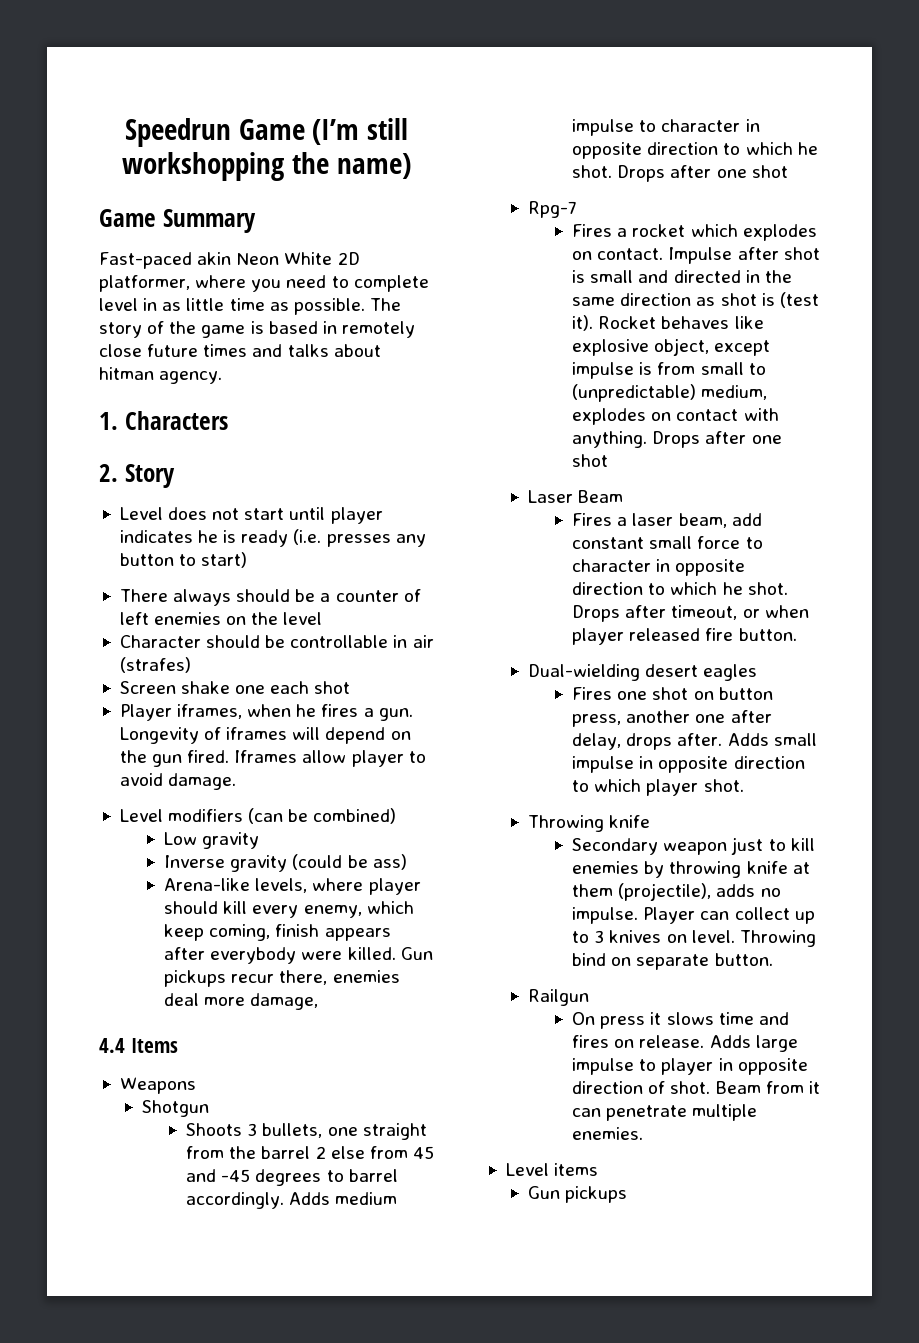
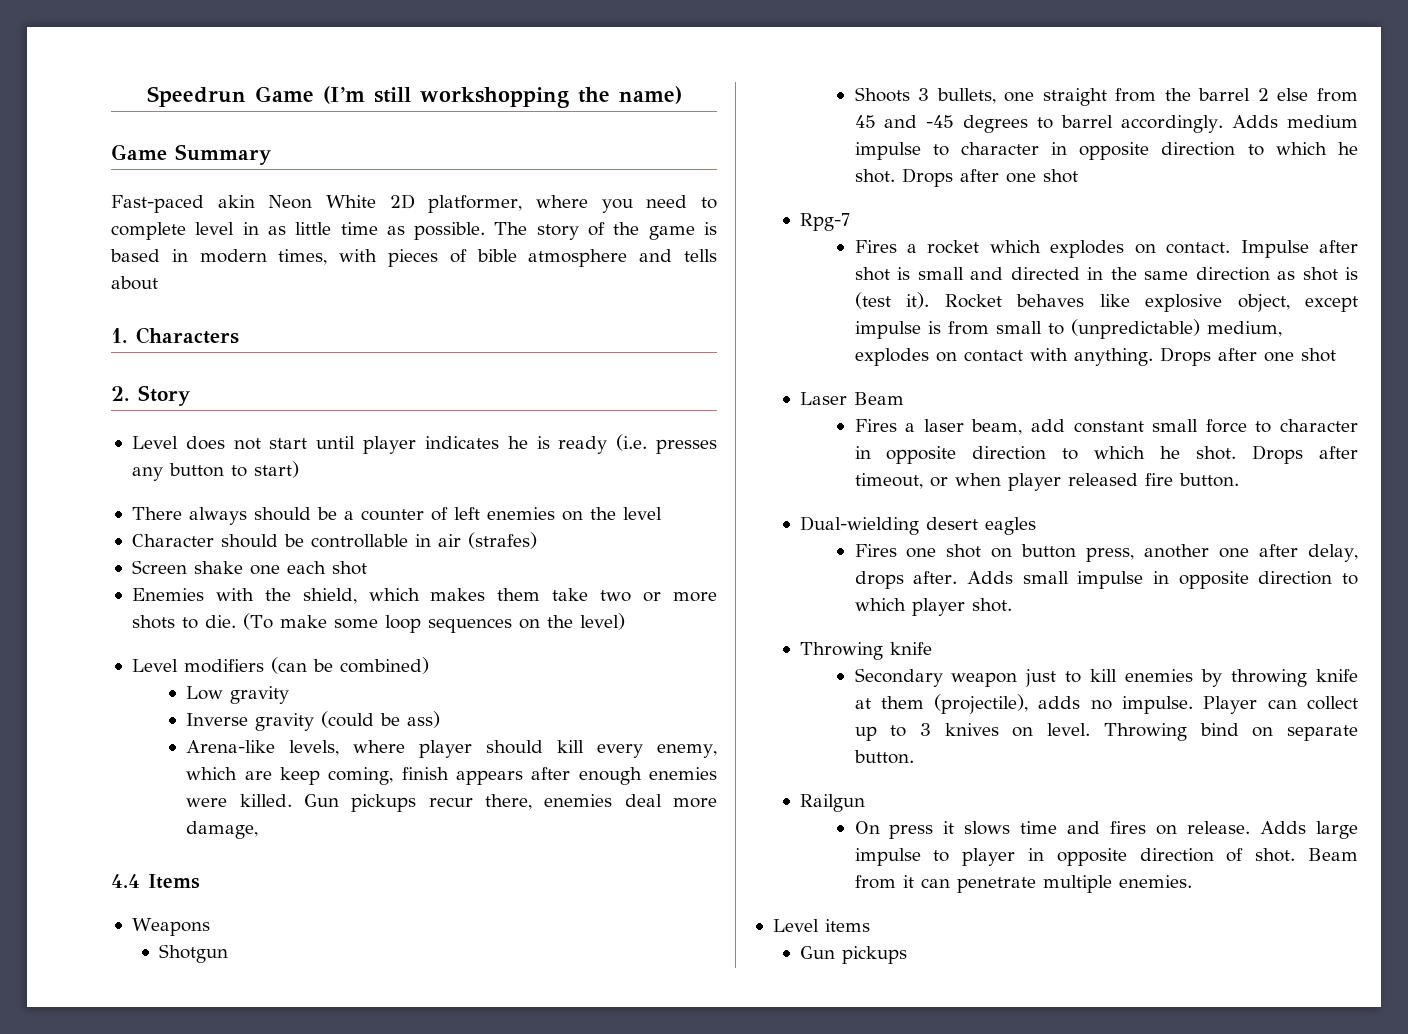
[341,321,415,338] [99,344,329,357] remotely close future times and talks -> [199,249,717,267] modern times, with pieces of bible atmosphere and tells
[99,367,223,384] hitman agency. -> (158, 283) none
[119,704,413,721] [119,727,411,744] [119,750,426,767] [119,773,237,790] Player iframes, when he fires a gun. Longevity of iframes will depend on the gun fired. Iframes allow player to avoid damage. -> [131,588,717,604] [131,613,625,633] Enemies with the shield, which makes them take two or more shots to die. (To make some loop sequences on the level)
(414, 907) none -> [244,771,272,780] are
[210,947,297,964] everybody -> [578,767,718,785] enough enemies

